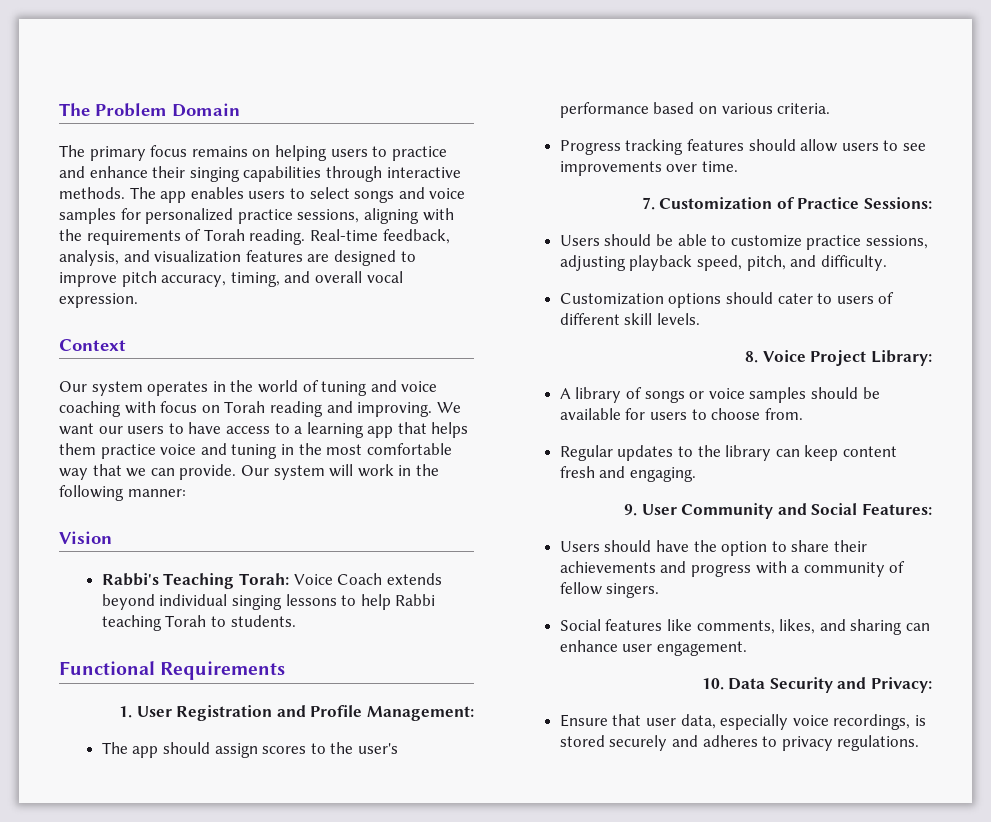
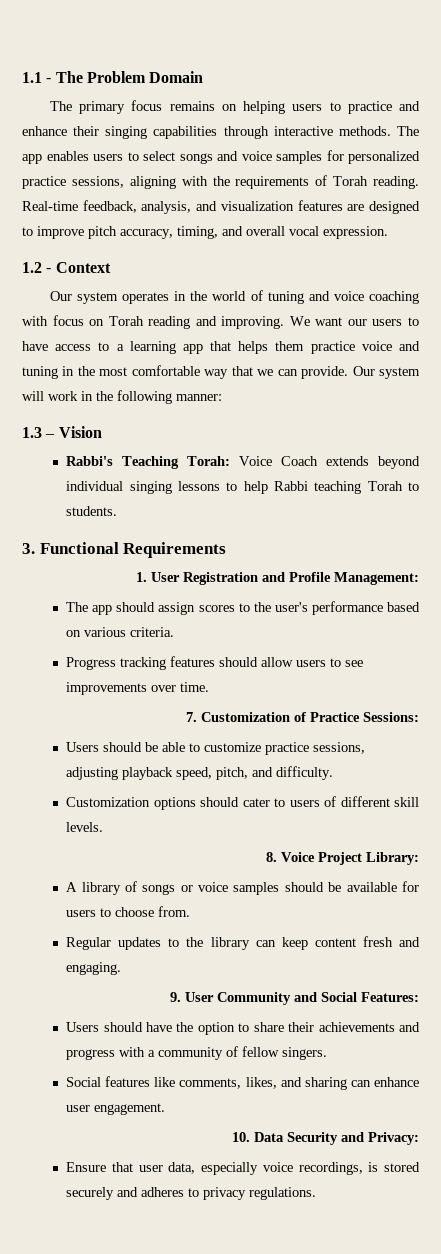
(59, 109) none -> [22,72,52,83] 1.1 -
(138, 300) none -> [22,262,52,273] 1.2 -
(186, 493) none -> [22,427,56,438] 1.3 –
(296, 621) none -> [22,543,35,554] 3.

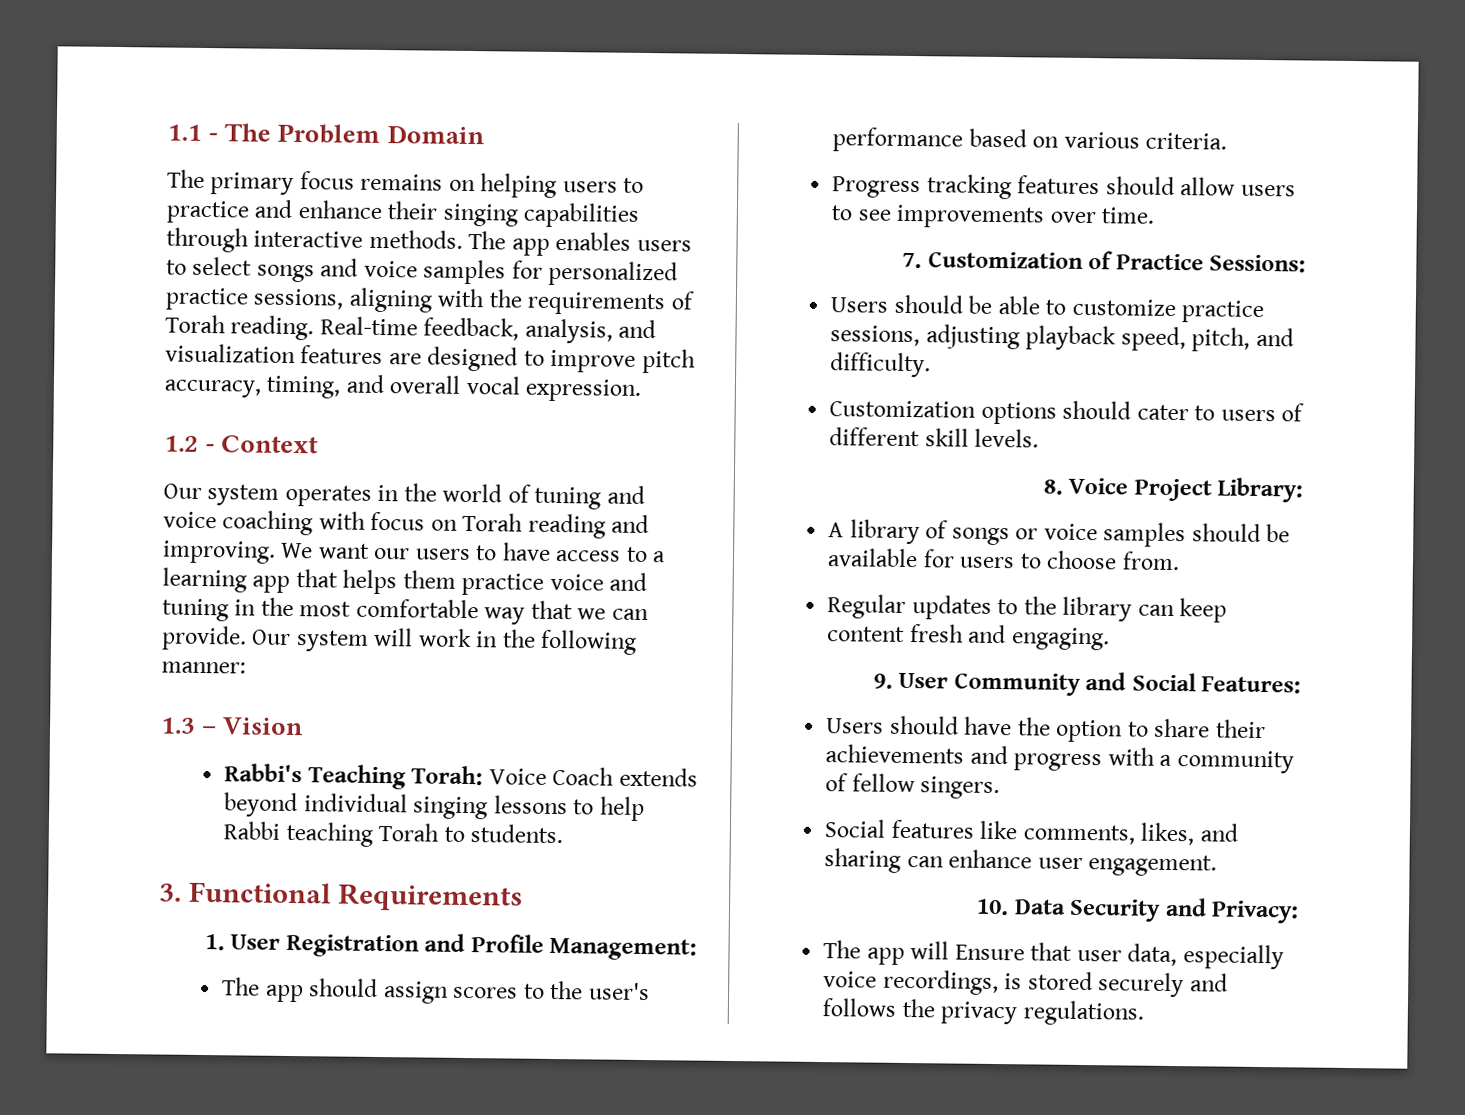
(419, 1138) none -> [823,940,950,965] The app will
[141,1187,200,1197] adheres to -> [822,998,936,1018] follows the

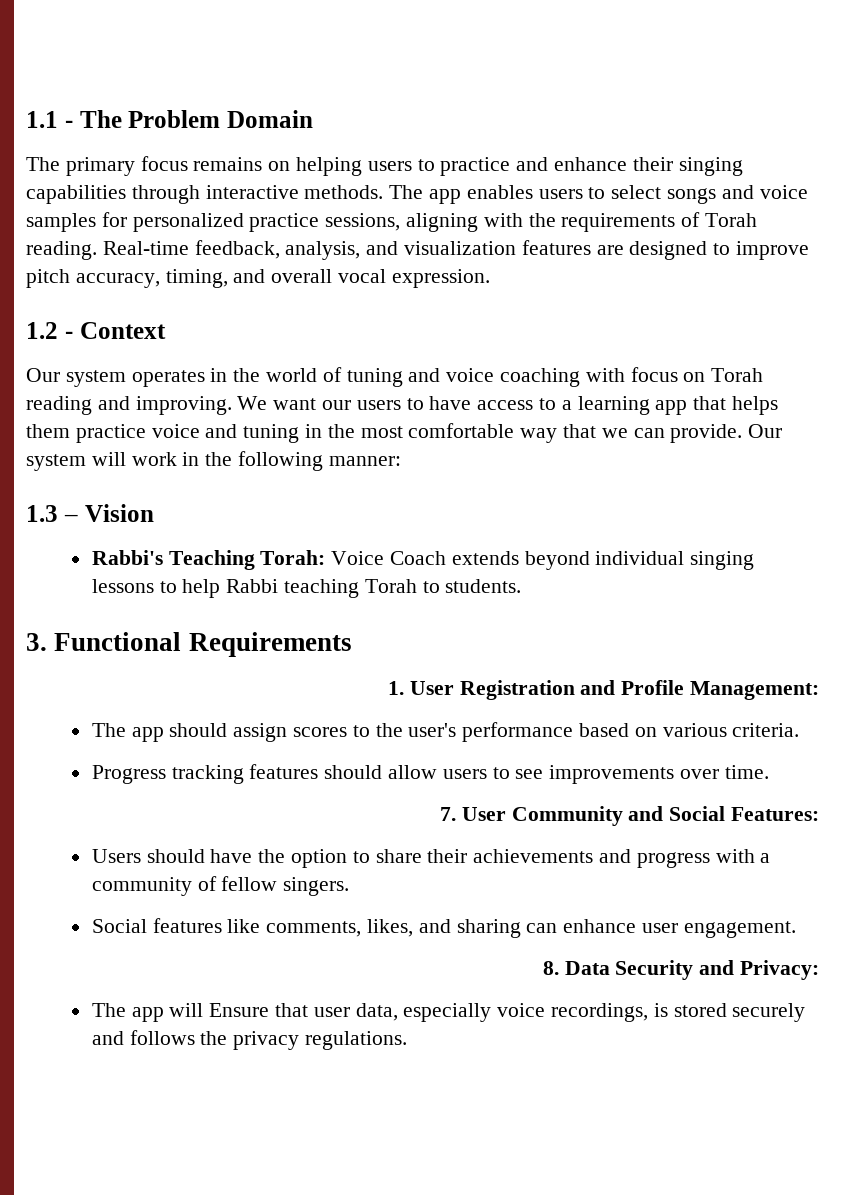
[927,251,1306,273] [830,294,1265,324] [830,324,1294,352] [830,352,932,378] [829,400,1305,425] [829,427,1040,448] [1042,477,1303,503] [828,519,1291,548] [827,548,1180,571] [827,594,1228,623] [827,624,1110,651] [872,673,893,689] Customization of Practice Sessions: // Users should be able to customize practice sessions, adjusting playback speed, pitch, and difficulty. // Customization options should cater to users of different skill levels. // 8. Voice Project Library: // A library of songs or voice samples should be available for users to choose from. // Regular updates to the library can keep content fresh and engaging. // 9. -> (456, 814) none
[976,898,1010,916] 10. -> [542,961,559,975] 8.

